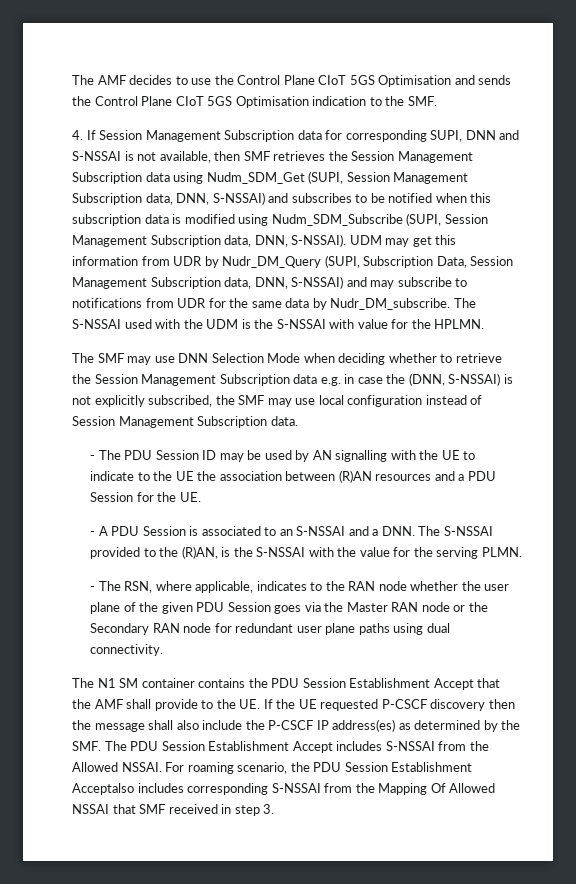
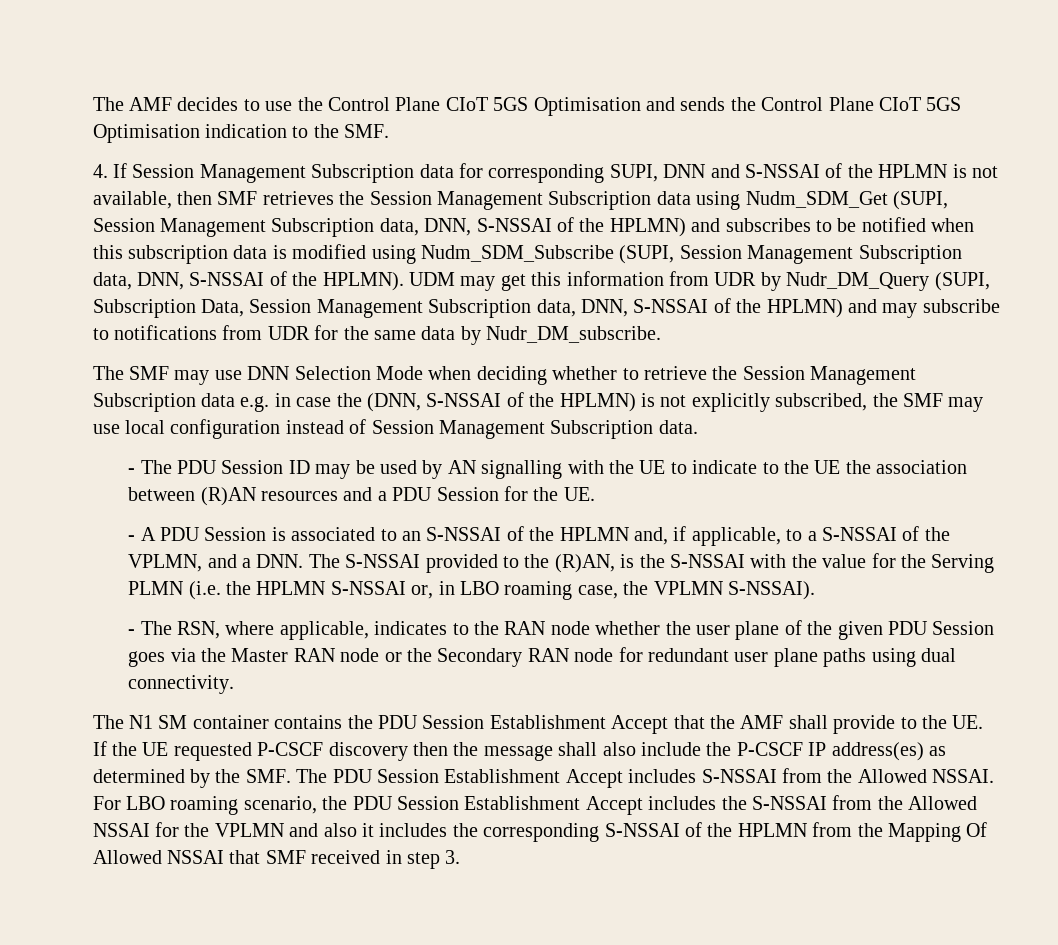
(122, 156) none -> [825,163,948,178] of the HPLMN
[212,192,265,205] S-NSSAI) -> [476,217,686,237] S-NSSAI of the HPLMN)
[291,234,347,247] S-NSSAI). -> [189,271,404,291] S-NSSAI of the HPLMN).
[291,276,344,289] S-NSSAI) -> [633,298,843,318] S-NSSAI of the HPLMN)
[453,298,476,308] [72,319,485,329] The S-NSSAI used with the UDM is the S-NSSAI with value for the HPLMN. -> (662, 334) none
[448,373,501,386] S-NSSAI) -> [426,392,636,412] S-NSSAI of the HPLMN)
(346, 531) none -> [506,526,950,546] [128,554,203,572] of the HPLMN and, if applicable, to a S-NSSAI of the VPLMN,
[436,547,522,559] serving PLMN. -> [931,554,995,573] [128,581,816,600] Serving PLMN (i.e. the HPLMN S-NSSAI or, in LBO roaming case, the VPLMN S-NSSAI).
(185, 767) none -> [126,796,166,810] LBO
[72,783,321,795] Acceptalso includes corresponding S-NSSAI -> [585,795,978,815] [92,822,807,842] Accept includes the S-NSSAI from the Allowed NSSAI for the VPLMN and also it includes the corresponding S-NSSAI of the HPLMN

